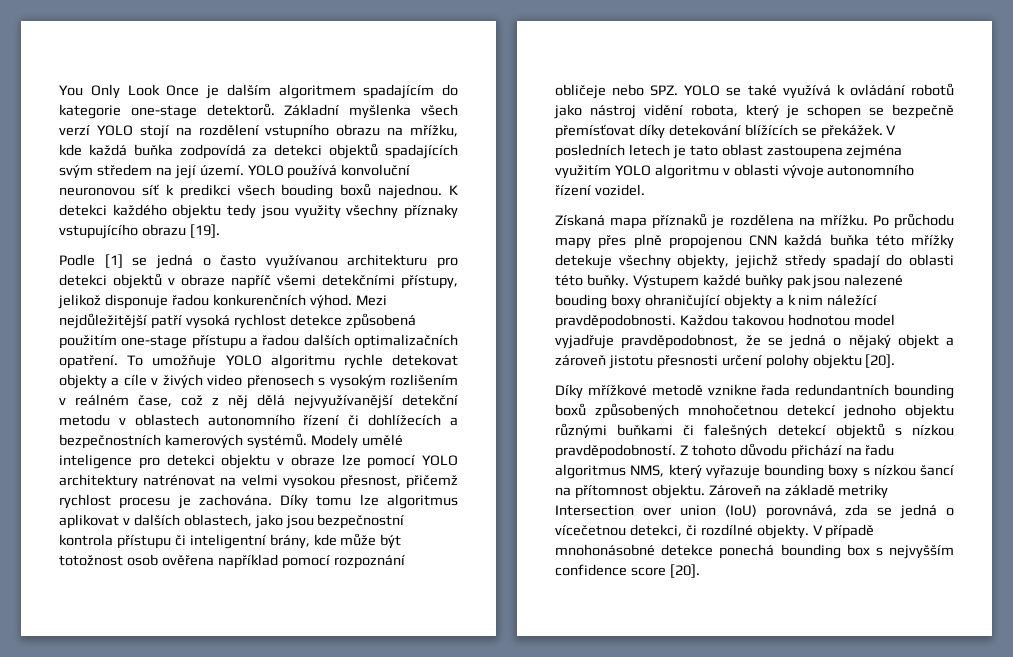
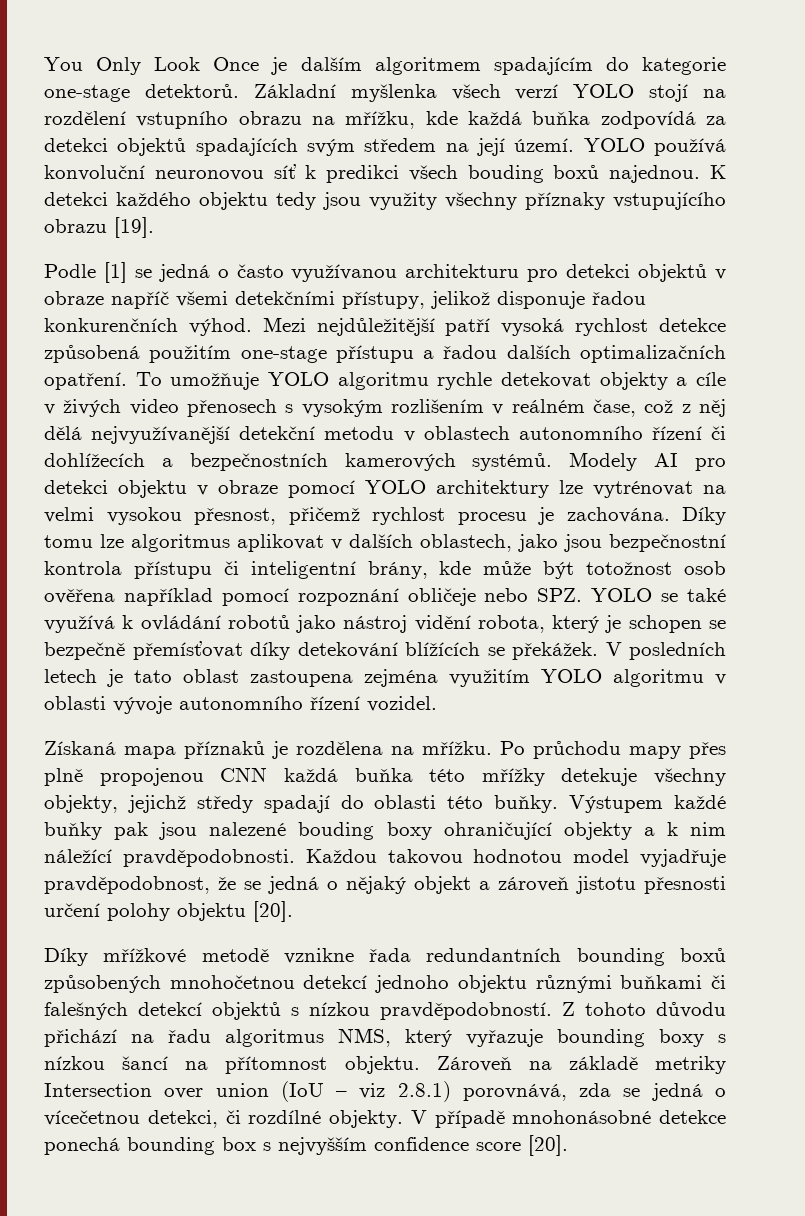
[361,434,403,446] [59,454,132,469] umělé inteligence -> [654,453,679,467] AI
[341,454,361,466] lze -> (278, 487) none
[143,475,216,486] natrénovat -> [559,480,693,498] lze vytrénovat
[724,505,757,517] (IoU) -> [280,1081,451,1102] (IoU – viz 2.8.1)

